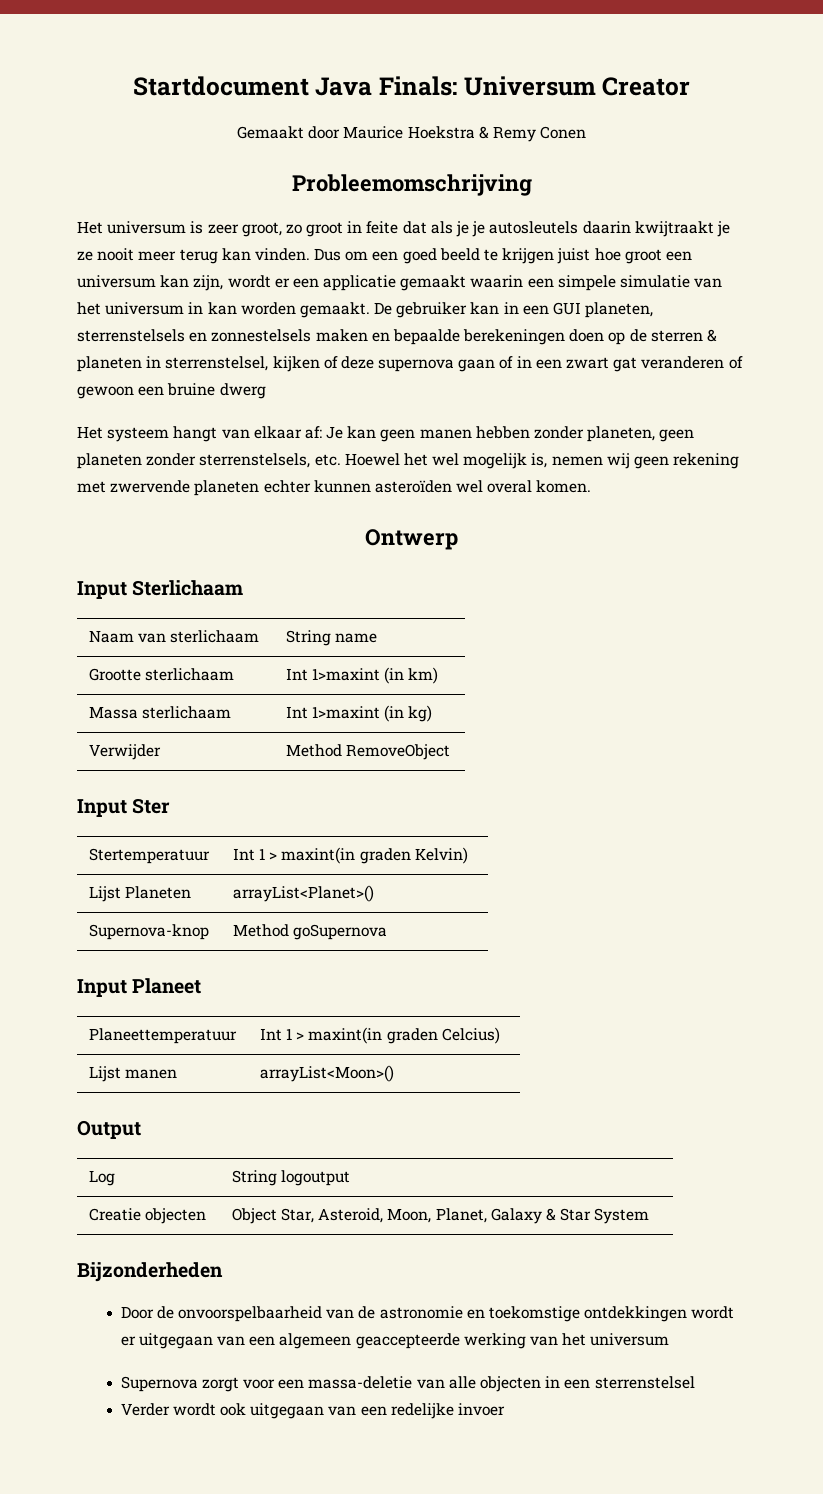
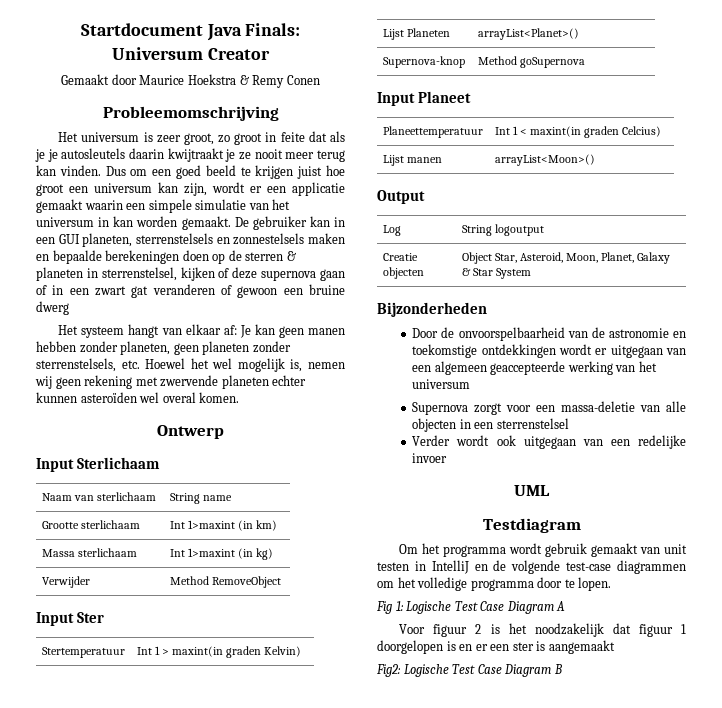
[296,1032,305,1040] > -> [520,129,528,135] <
(505, 1409) none -> [514,485,550,496] [482,518,581,533] [399,543,687,557] [377,560,686,574] [377,577,612,591] [376,601,566,614] [399,623,686,637] [377,640,615,654] [376,664,562,677] // UML // Testdiagram // Om het programma wordt gebruik gemaakt van unit testen in IntelliJ en de volgende test-case diagrammen om het volledige programma door te lopen. // Fig 1: Logische Test Case Diagram A // Voor figuur 2 is het noodzakelijk dat figuur 1 doorgelopen is en er een ster is aangemaakt // Fig2: Logische Test Case Diagram B

